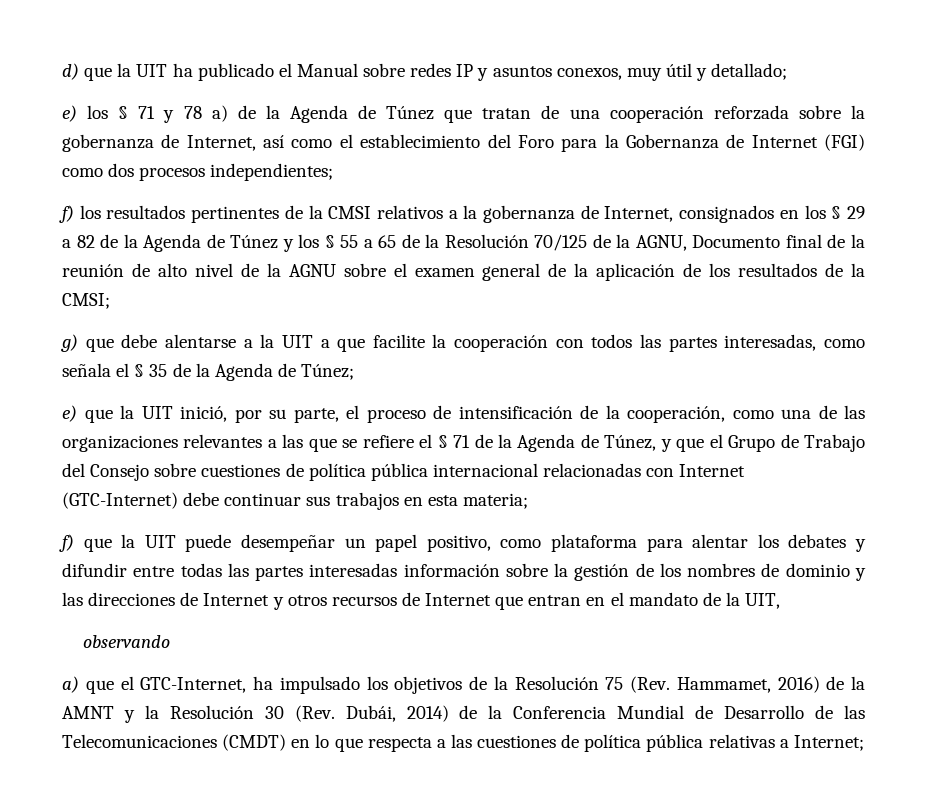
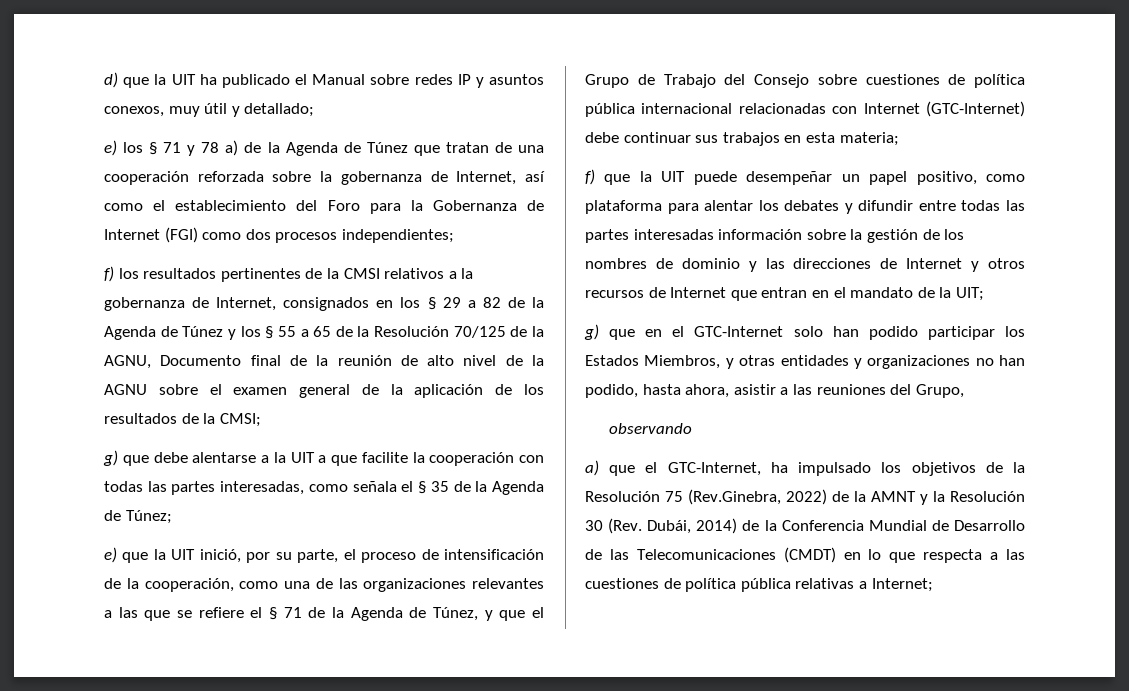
[591,334,633,348] todos -> [104,481,143,492] todas
[745,593,781,609] UIT, -> [955,287,984,301] [584,324,1025,340] [585,355,1025,369] [585,384,964,398] UIT; // g) que en el GTC-Internet solo han podido participar los Estados Miembros, y otras entidades y organizaciones no han podido, hasta ahora, asistir a las reuniones del Grupo,
[630,676,820,693] (Rev. Hammamet, 2016) -> [688,489,827,505] (Rev.Ginebra, 2022)

